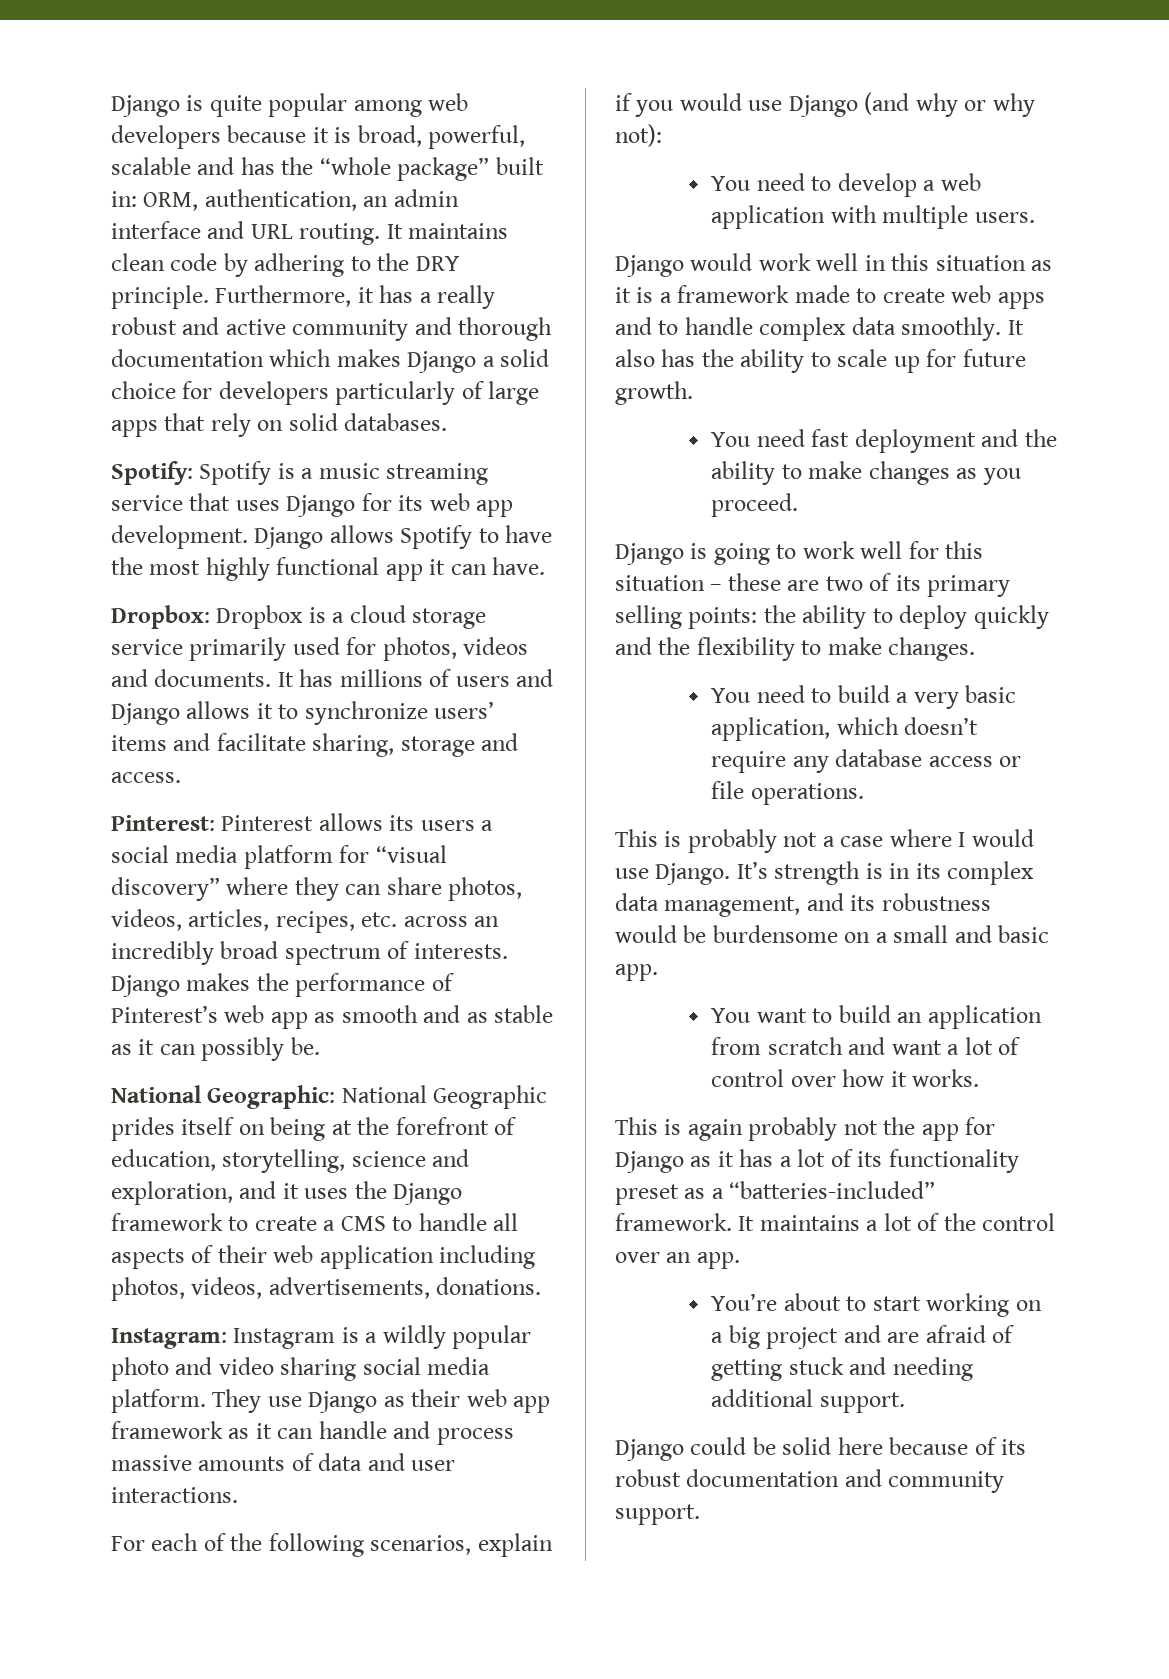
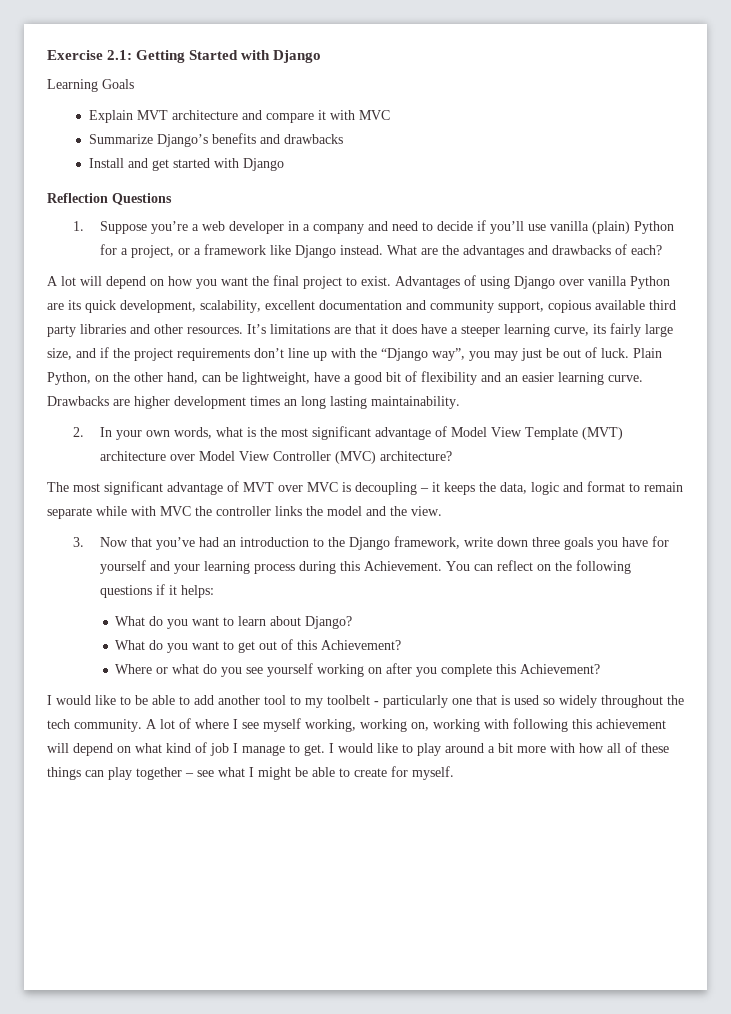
[111,93,469,117] [111,125,526,149] [111,157,544,181] [111,189,459,211] [111,221,509,245] [111,253,459,277] [111,285,496,309] [111,317,553,341] [111,349,550,373] [111,381,540,405] [111,413,448,437] [111,461,489,485] [111,493,514,517] [111,525,553,549] [111,557,546,581] [111,605,487,629] [111,637,529,661] [111,669,554,687] [111,701,495,725] [111,733,519,757] [111,772,181,783] [111,813,494,831] [111,845,447,869] [111,877,523,901] [111,909,500,933] [111,941,508,965] [111,973,454,997] [111,1005,554,1029] [111,1037,320,1061] [111,1085,548,1109] [111,1117,517,1141] [111,1149,470,1173] [111,1181,463,1205] [111,1213,519,1231] [111,1245,536,1269] [111,1277,542,1301] [111,1325,532,1349] [111,1357,491,1381] [111,1389,551,1413] [111,1421,514,1445] [111,1453,456,1471] [111,1487,238,1503] [111,1533,553,1557] [615,92,1035,117] [615,124,662,147] [711,173,981,197] [711,205,1035,229] [615,253,1053,277] [615,285,1045,309] [615,317,1024,341] [615,349,1026,373] [615,381,693,405] [711,429,1057,453] [711,461,1021,485] [711,493,799,517] [615,541,984,565] [615,573,1011,597] [615,605,1049,629] [615,637,976,661] [711,685,1017,709] [711,717,979,741] [711,749,1022,773] [711,781,864,805] [615,829,1034,853] [615,861,1035,885] [615,893,991,917] [615,925,1050,943] [615,964,658,981] [711,1005,1042,1029] [711,1037,1021,1055] [711,1069,980,1087] [615,1117,996,1141] [615,1149,1019,1173] [615,1181,936,1205] [615,1213,1056,1231] [615,1252,740,1269] [711,1293,1042,1317] [711,1325,1015,1349] [711,1357,973,1381] [711,1389,905,1413] [615,1437,1027,1461] [615,1469,1005,1493] [615,1504,700,1525] Django is quite popular among web developers because it is broad, powerful, scalable and has the “whole package” built in: ORM, authentication, an admin interface and URL routing. It maintains clean code by adhering to the DRY principle. Furthermore, it has a really robust and active community and thorough documentation which makes Django a solid choice for developers particularly of large apps that rely on solid databases. // Spotify: Spotify is a music streaming service that uses Django for its web app development. Django allows Spotify to have the most highly functional app it can have. // Dropbox: Dropbox is a cloud storage service primarily used for photos, videos and documents. It has millions of users and Django allows it to synchronize users’ items and facilitate sharing, storage and access. // Pinterest: Pinterest allows its users a social media platform for “visual discovery” where they can share photos, videos, articles, recipes, etc. across an incredibly broad spectrum of interests. Django makes the performance of Pinterest’s web app as smooth and as stable as it can possibly be. // National Geographic: National Geographic prides itself on being at the forefront of education, storytelling, science and exploration, and it uses the Django framework to create a CMS to handle all aspects of their web application including photos, videos, advertisements, donations. // Instagram: Instagram is a wildly popular photo and video sharing social media platform. They use Django as their web app framework as it can handle and process massive amounts of data and user interactions. // For each of the following scenarios, explain if you would use Django (and why or why not): // You need to develop a web application with multiple users. // Django would work well in this situation as it is a framework made to create web apps and to handle complex data smoothly. It also has the ability to scale up for future growth. // You need fast deployment and the ability to make changes as you proceed. // Django is going to work well for this situation – these are two of its primary selling points: the ability to deploy quickly and the flexibility to make changes. // You need to build a very basic application, which doesn’t require any database access or file operations. // This is probably not a case where I would use Django. It’s strength is in its complex data management, and its robustness would be burdensome on a small and basic app. // You want to build an application from scratch and want a lot of control over how it works. // This is again probably not the app for Django as it has a lot of its functionality preset as a “batteries-included” framework. It maintains a lot of the control over an app. // You’re about to start working on a big project and are afraid of getting stuck and needing additional support. // Django could be solid here because of its robust documentation and community support. -> [47,50,322,63] [47,79,134,92] [88,110,390,123] [88,133,343,147] [88,158,284,171] [47,193,172,205] [73,220,674,234] [99,244,662,258] [47,275,670,289] [47,300,676,313] [47,323,673,337] [47,347,662,361] [47,371,643,385] [47,396,460,409] [73,426,623,440] [99,451,452,464] [47,481,683,495] [47,506,442,519] [73,536,669,550] [99,560,631,574] [99,584,214,598] [115,616,353,629] [115,639,402,653] [115,663,601,677] [47,695,684,708] [47,718,666,732] [47,742,669,756] [47,766,454,780] Exercise 2.1: Getting Started with Django // Learning Goals // Explain MVT architecture and compare it with MVC // Summarize Django’s benefits and drawbacks // Install and get started with Django // Reflection Questions // 1. Suppose you’re a web developer in a company and need to decide if you’ll use vanilla (plain) Python for a project, or a framework like Django instead. What are the advantages and drawbacks of each? // A lot will depend on how you want the final project to exist. Advantages of using Django over vanilla Python are its quick development, scalability, excellent documentation and community support, copious available third party libraries and other resources. It’s limitations are that it does have a steeper learning curve, its fairly large size, and if the project requirements don’t line up with the “Django way”, you may just be out of luck. Plain Python, on the other hand, can be lightweight, have a good bit of flexibility and an easier learning curve. Drawbacks are higher development times an long lasting maintainability. // 2. In your own words, what is the most significant advantage of Model View Template (MVT) architecture over Model View Controller (MVC) architecture? // The most significant advantage of MVT over MVC is decoupling – it keeps the data, logic and format to remain separate while with MVC the controller links the model and the view. // 3. Now that you’ve had an introduction to the Django framework, write down three goals you have for yourself and your learning process during this Achievement. You can reflect on the following questions if it helps: // What do you want to learn about Django? // What do you want to get out of this Achievement? // Where or what do you see yourself working on after you complete this Achievement? // I would like to be able to add another tool to my toolbelt - particularly one that is used so widely throughout the tech community. A lot of where I see myself working, working on, working with following this achievement will depend on what kind of job I manage to get. I would like to play around a bit more with how all of these things can play together – see what I might be able to create for myself.

